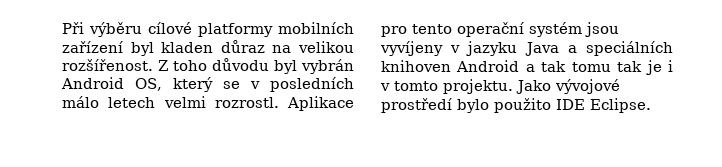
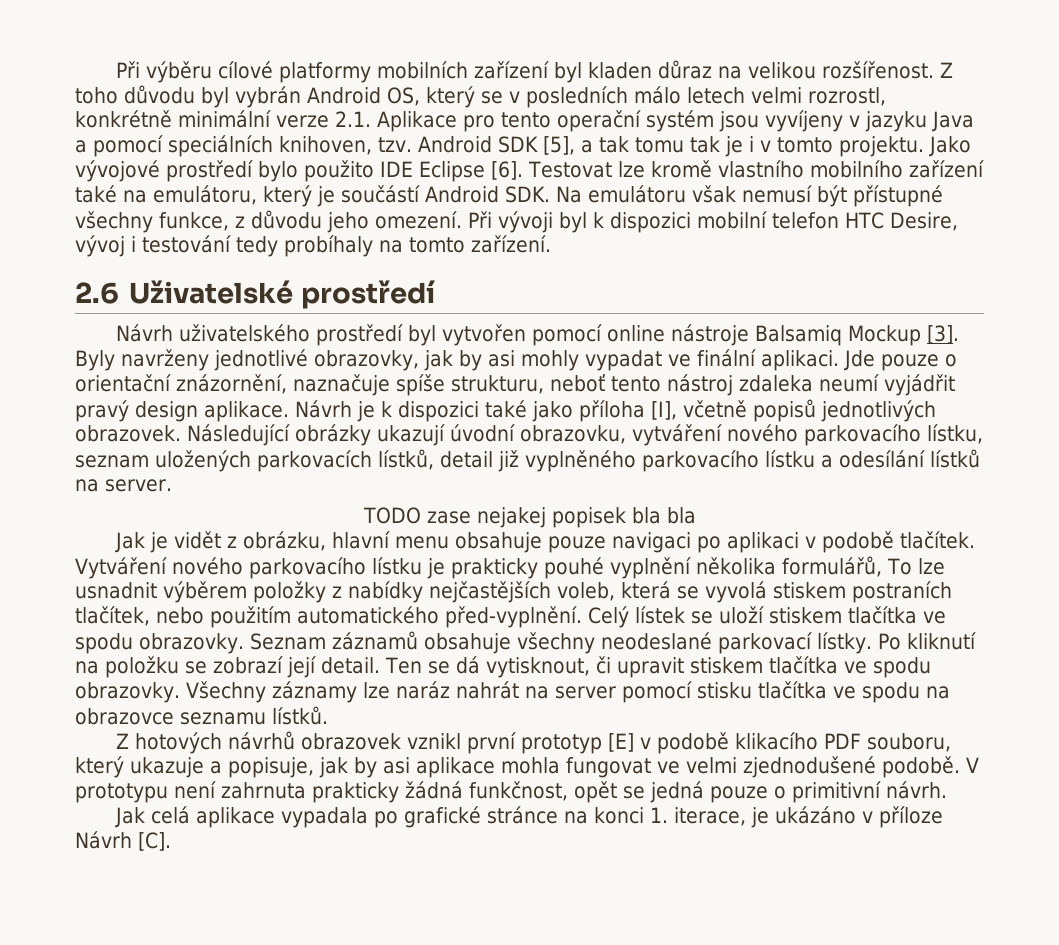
[214,97,279,108] rozrostl. -> [808,87,886,106] [75,110,371,128] rozrostl, konkrétně minimální verze 2.1.
[586,41,673,56] [381,60,520,72] speciálních knihoven Android -> [93,135,575,157] pomocí speciálních knihoven, tzv. Android SDK [5],
[590,98,651,113] Eclipse. -> [419,160,984,182] [75,185,943,207] [75,210,958,233] [75,235,551,257] [75,280,436,309] [115,324,959,346] [75,349,957,371] [75,374,955,396] [75,399,936,422] [75,424,983,446] [75,449,980,472] [75,479,172,492] [362,507,696,528] [114,531,975,553] [75,556,945,579] [75,581,952,603] [75,606,946,628] [75,631,976,654] [75,656,931,678] [75,681,950,703] [75,706,328,725] [115,731,951,754] [75,756,979,778] [75,781,947,803] [114,806,943,828] [75,831,171,851] Eclipse [6]. Testovat lze kromě vlastního mobilního zařízení také na emulátoru, který je součástí Android SDK. Na emulátoru však nemusí být přístupné všechny funkce, z důvodu jeho omezení. Při vývoji byl k dispozici mobilní telefon HTC Desire, vývoj i testování tedy probíhaly na tomto zařízení. // 2.6 Uživatelské prostředí // Návrh uživatelského prostředí byl vytvořen pomocí online nástroje Balsamiq Mockup [3]. Byly navrženy jednotlivé obrazovky, jak by asi mohly vypadat ve finální aplikaci. Jde pouze o orientační znázornění, naznačuje spíše strukturu, neboť tento nástroj zdaleka neumí vyjádřit pravý design aplikace. Návrh je k dispozici také jako příloha [I], včetně popisů jednotlivých obrazovek. Následující obrázky ukazují úvodní obrazovku, vytváření nového parkovacího lístku, seznam uložených parkovacích lístků, detail již vyplněného parkovacího lístku a odesílání lístků na server. // TODO zase nejakej popisek bla bla // Jak je vidět z obrázku, hlavní menu obsahuje pouze navigaci po aplikaci v podobě tlačítek. Vytváření nového parkovacího lístku je prakticky pouhé vyplnění několika formulářů, To lze usnadnit výběrem položky z nabídky nejčastějších voleb, která se vyvolá stiskem postraních tlačítek, nebo použitím automatického před-vyplnění. Celý lístek se uloží stiskem tlačítka ve spodu obrazovky. Seznam záznamů obsahuje všechny neodeslané parkovací lístky. Po kliknutí na položku se zobrazí její detail. Ten se dá vytisknout, či upravit stiskem tlačítka ve spodu obrazovky. Všechny záznamy lze naráz nahrát na server pomocí stisku tlačítka ve spodu na obrazovce seznamu lístků. // Z hotových návrhů obrazovek vznikl první prototyp [E] v podobě klikacího PDF souboru, který ukazuje a popisuje, jak by asi aplikace mohla fungovat ve velmi zjednodušené podobě. V prototypu není zahrnuta prakticky žádná funkčnost, opět se jedná pouze o primitivní návrh. // Jak celá aplikace vypadala po grafické stránce na konci 1. iterace, je ukázáno v příloze Návrh [C].

